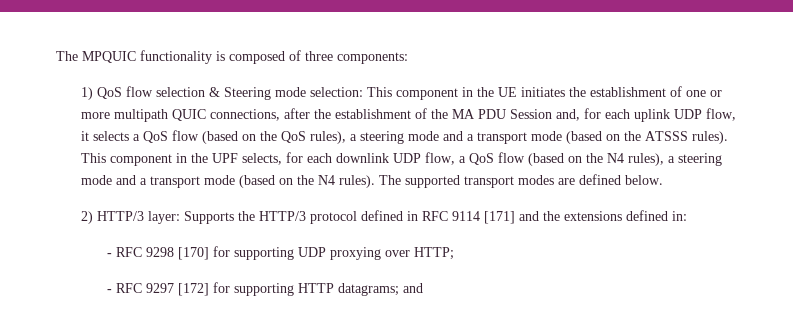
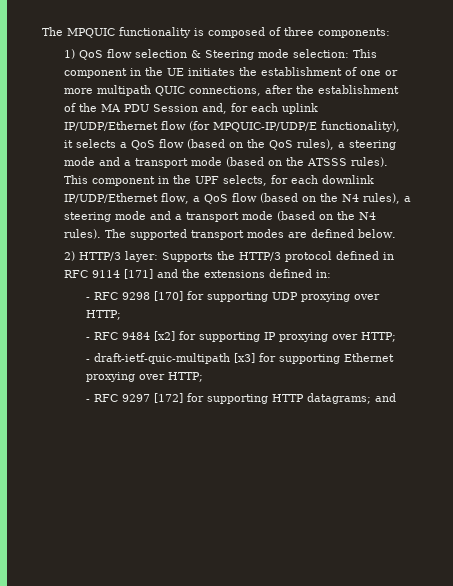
[674,108,737,121] UDP flow, -> [63,121,400,132] IP/UDP/Ethernet flow (for MPQUIC-IP/UDP/E functionality),
[393,153,422,163] UDP -> [63,193,158,203] IP/UDP/Ethernet
(454, 253) none -> [85,331,396,342] [85,353,394,364] [85,372,203,382] // - RFC 9484 [x2] for supporting IP proxying over HTTP; // - draft-ietf-quic-multipath [x3] for supporting Ethernet proxying over HTTP;

